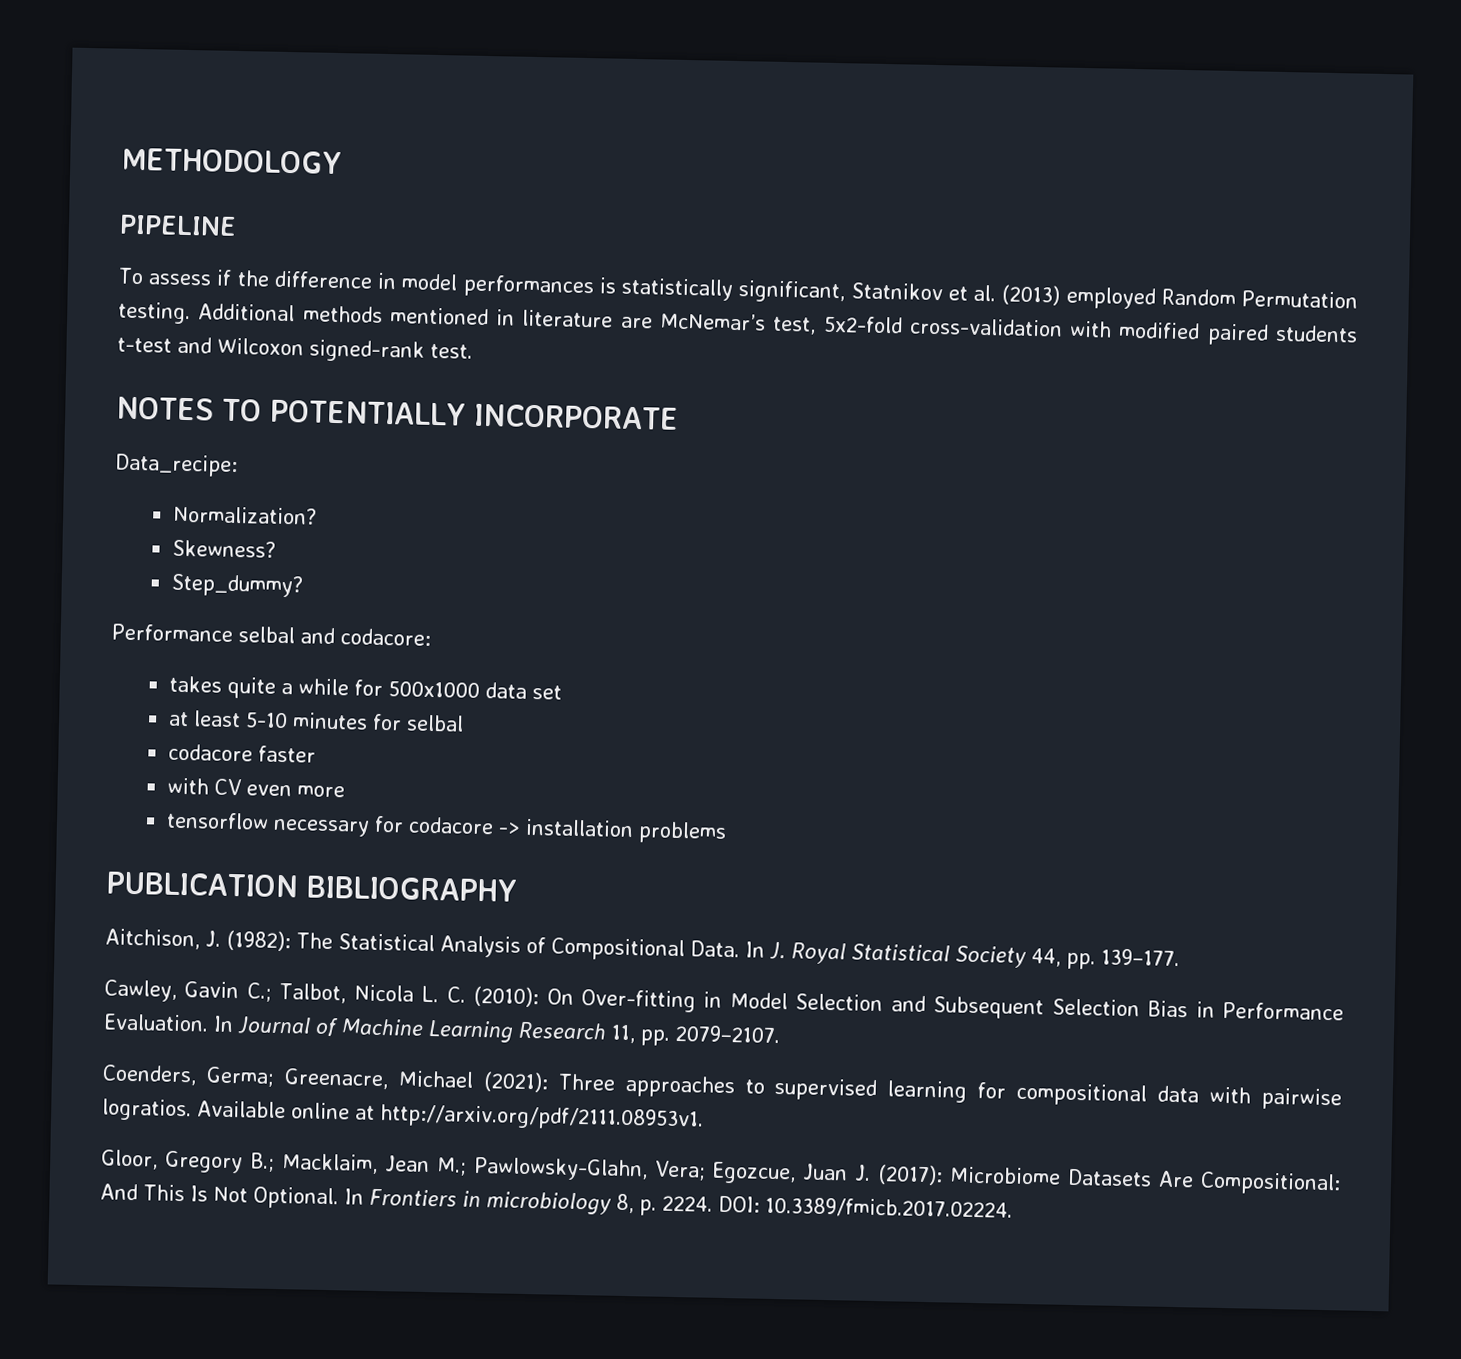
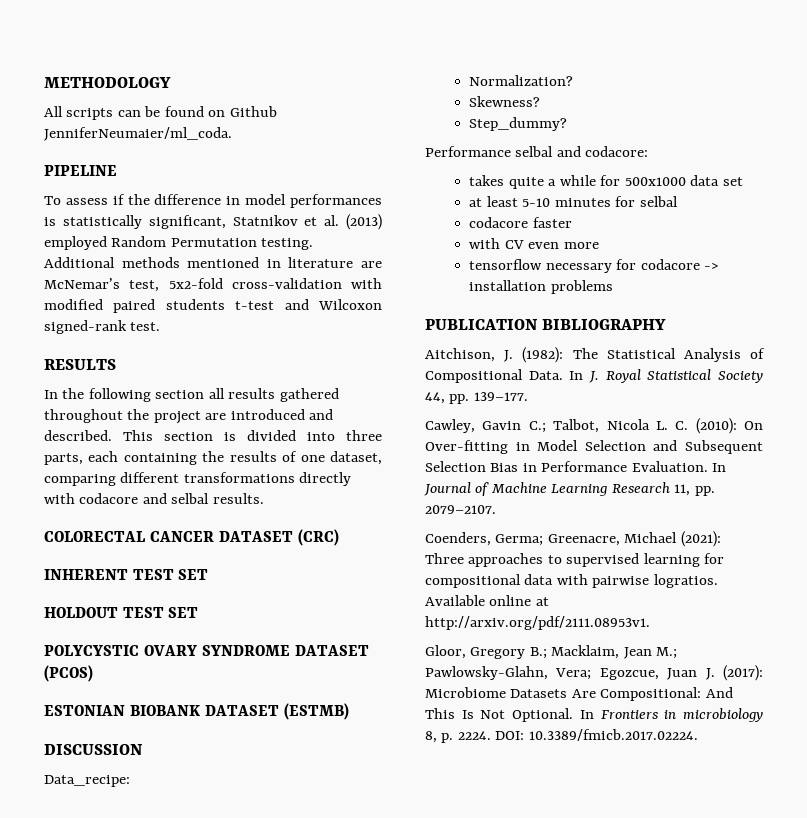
(342, 161) none -> [44,106,277,120] [44,127,232,141] // All scripts can be found on Github JenniferNeumaier/ml_coda.
[116,396,679,430] NOTES TO POTENTIALLY INCORPORATE -> [44,359,116,370] [44,388,339,402] [44,409,334,424] [44,430,382,441] [44,451,382,465] [44,472,352,486] [44,493,264,504] [44,529,339,546] [44,569,209,580] [44,607,199,618] [44,645,369,656] [44,665,93,682] [44,703,349,720] [44,744,143,755] RESULTS // In the following section all results gathered throughout the project are introduced and described. This section is divided into three parts, each containing the results of one dataset, comparing different transformations directly with codacore and selbal results. // COLORECTAL CANCER DATASET (CRC) // INHERENT TEST SET // HOLDOUT TEST SET // POLYCYSTIC OVARY SYNDROME DATASET (PCOS) // ESTONIAN BIOBANK DATASET (ESTMB) // DISCUSSION

